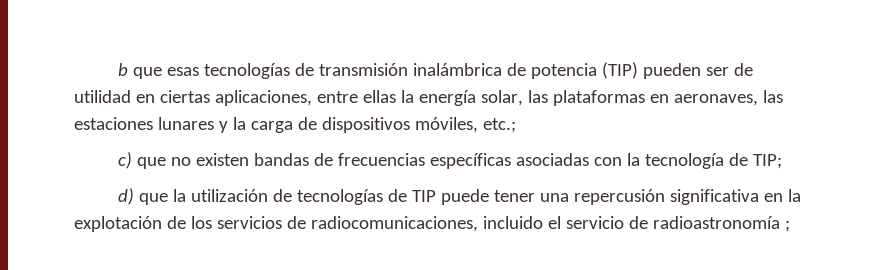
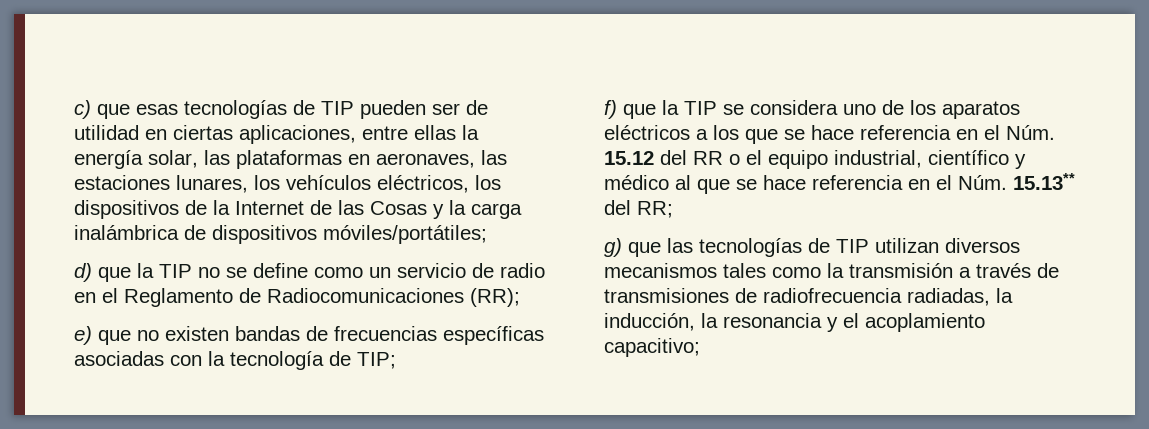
[118,63,129,76] b -> [74,100,91,119] c)
[319,62,639,79] transmisión inalámbrica de potencia (TIP) -> [321,101,354,115] TIP
[157,117,214,130] lunares -> [176,175,501,193] [74,200,427,219] lunares, los vehículos eléctricos, los dispositivos de la Internet de las Cosas
(293, 127) none -> [74,225,179,240] inalámbrica
[414,117,516,133] [118,152,133,169] móviles, etc.; // c) -> [323,225,487,244] [74,263,545,282] [74,288,520,307] [74,326,92,345] móviles/portátiles; // d) que la TIP no se define como un servicio de radio en el Reglamento de Radiocomunicaciones (RR); // e)
[118,188,802,205] [74,216,790,232] d) que la utilización de tecnologías de TIP puede tener una repercusión significativa en la explotación de los servicios de radiocomunicaciones, incluido el servicio de radioastronomía ; -> [604,100,1020,119] [604,125,1055,144] [604,150,1026,169] [604,173,1075,194] [604,200,673,218] [604,238,1020,257] [604,263,1059,278] [604,288,1013,306] [604,313,985,332] [604,338,700,357] f) que la TIP se considera uno de los aparatos eléctricos a los que se hace referencia en el Núm. 15.12 del RR o el equipo industrial, científico y médico al que se hace referencia en el Núm. 15.13** del RR; // g) que las tecnologías de TIP utilizan diversos mecanismos tales como la transmisión a través de transmisiones de radiofrecuencia radiadas, la inducción, la resonancia y el acoplamiento capacitivo;

